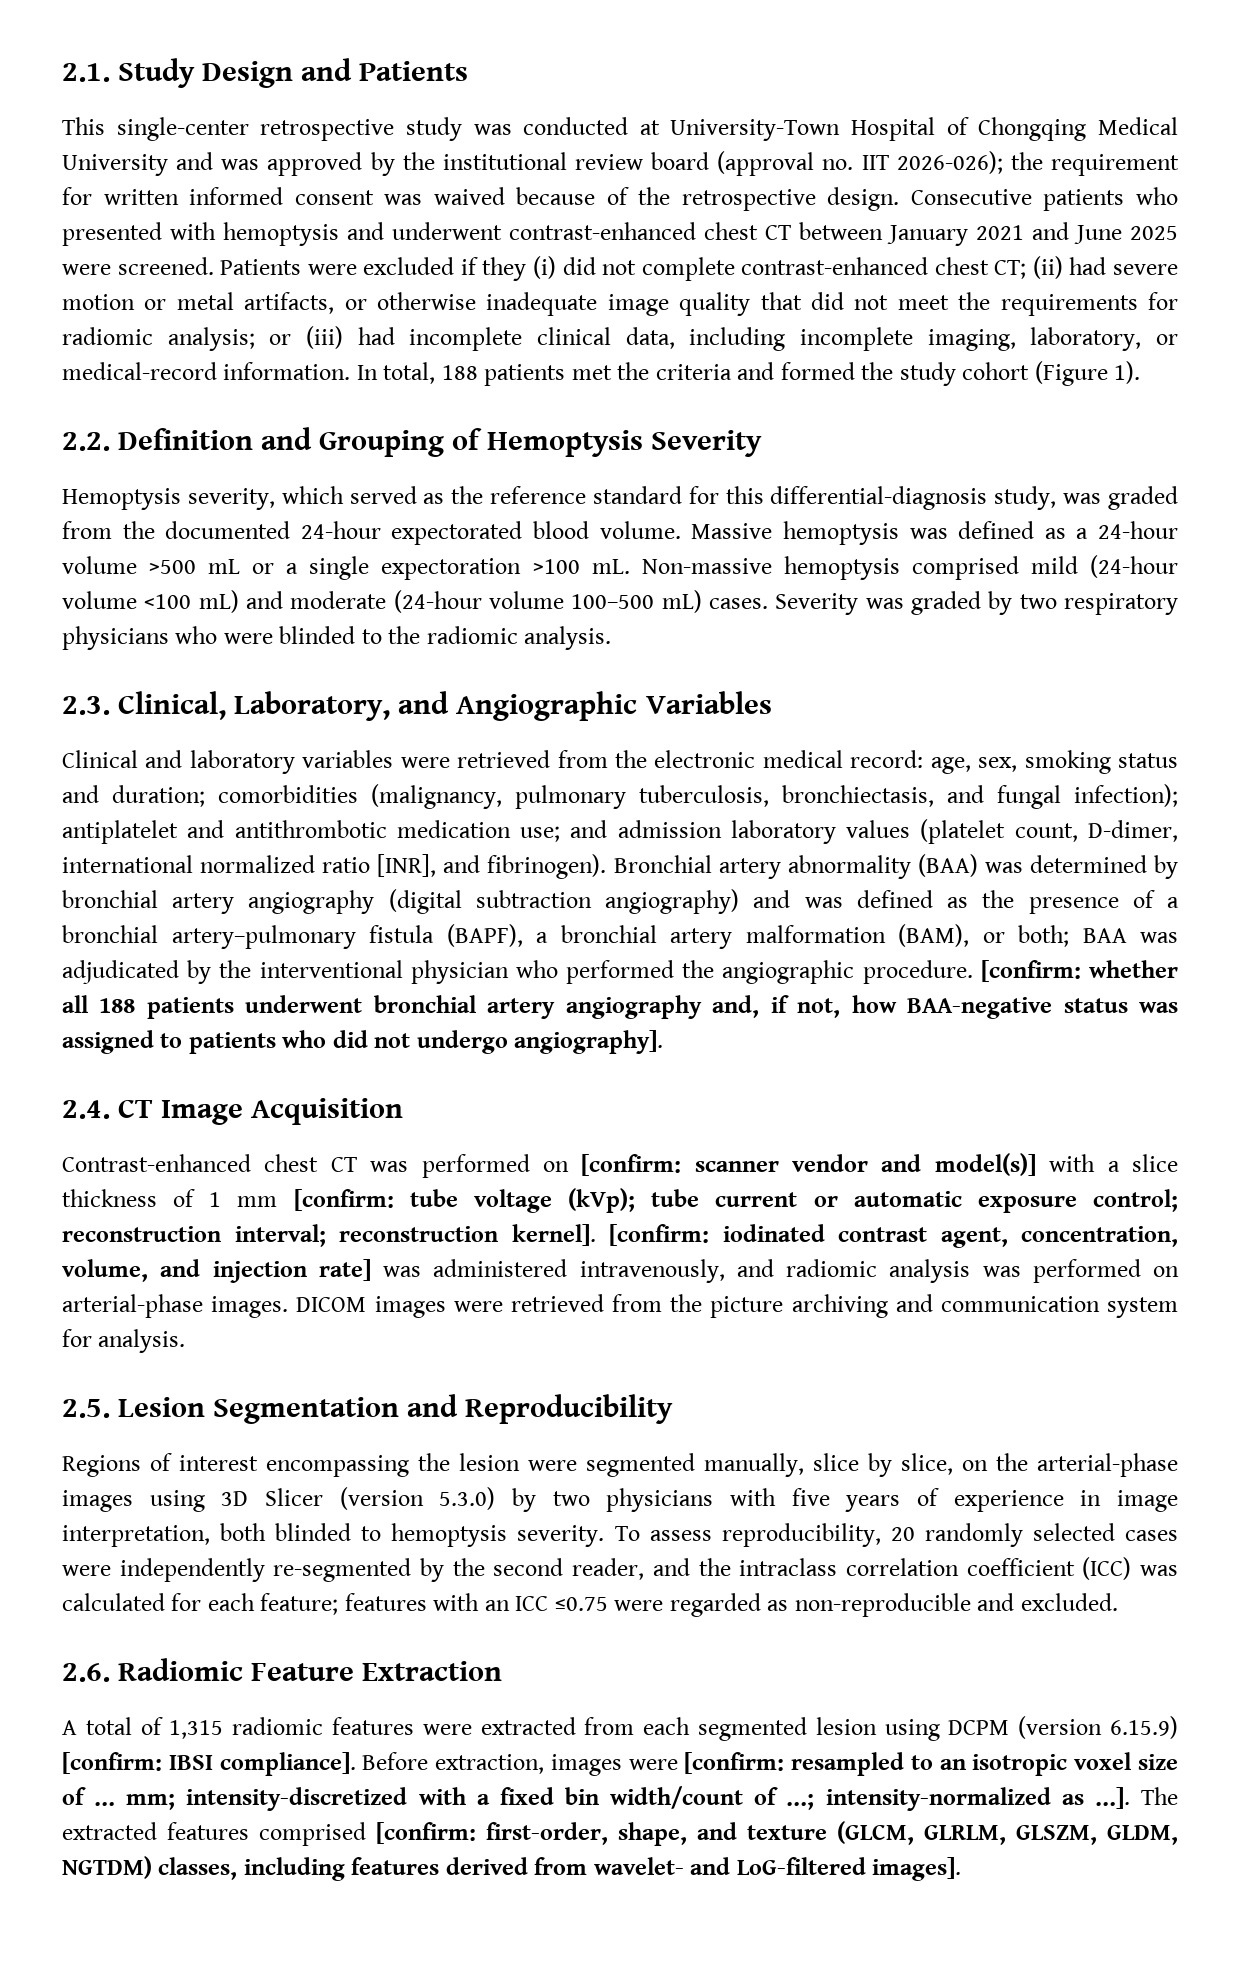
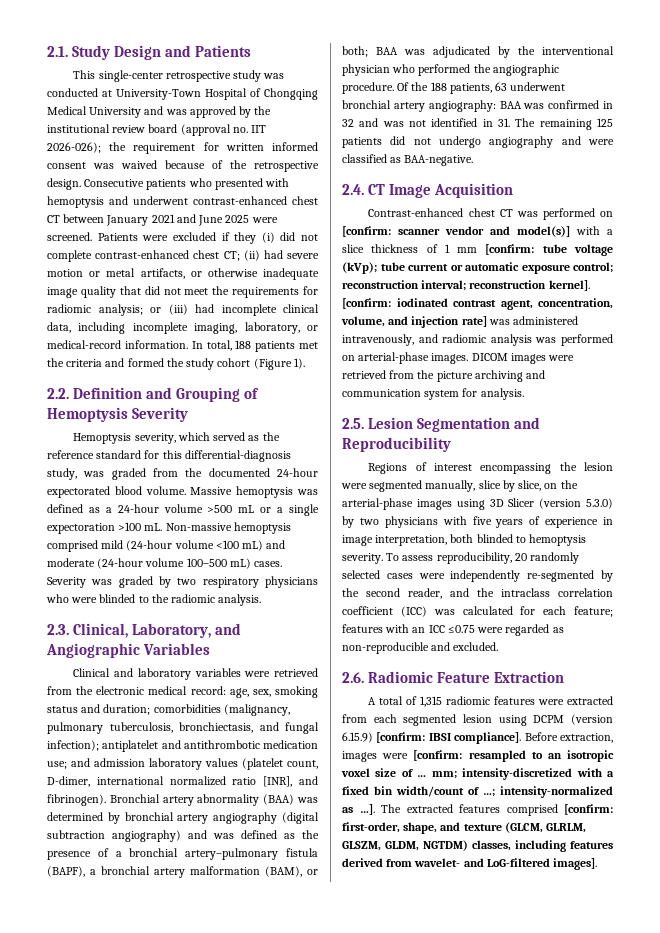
[980,960,1178,982] [62,995,1178,1019] [62,1030,664,1054] [confirm: whether all 188 patients underwent bronchial artery angiography and, if not, how BAA-negative status was assigned to patients who did not undergo angiography]. -> [397,82,566,94] [342,100,613,112] [342,118,613,130] [342,136,614,148] [342,154,474,166] Of the 188 patients, 63 underwent bronchial artery angiography: BAA was confirmed in 32 and was not identified in 31. The remaining 125 patients did not undergo angiography and were classified as BAA-negative.

